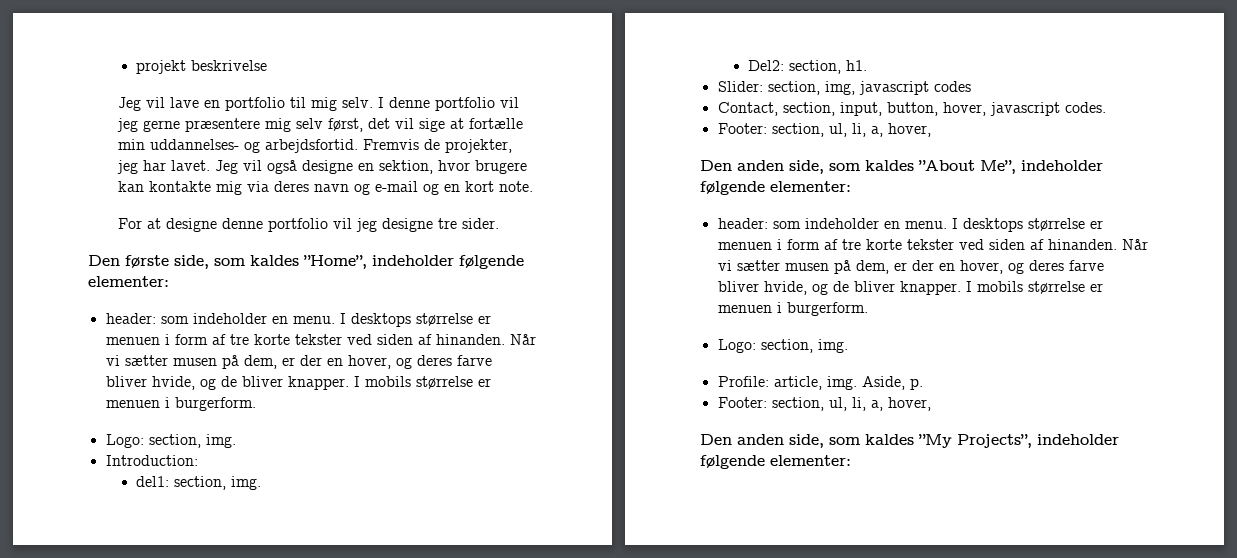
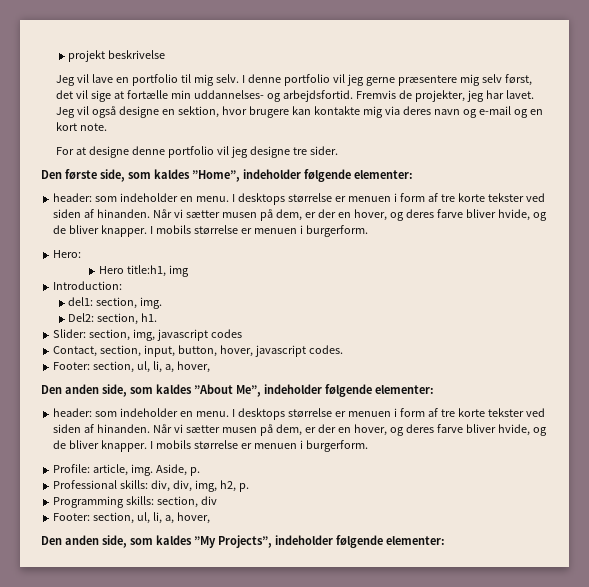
[105,434,236,448] Logo: section, img. -> [53,250,82,258] [99,265,189,277] Hero: // Hero title:h1, img
[717,339,848,353] // Logo: section, img. -> (368, 446) none
(923, 384) none -> [53,480,249,492] [53,496,218,508] // Professional skills: div, div, img, h2, p. // Programming skills: section, div

